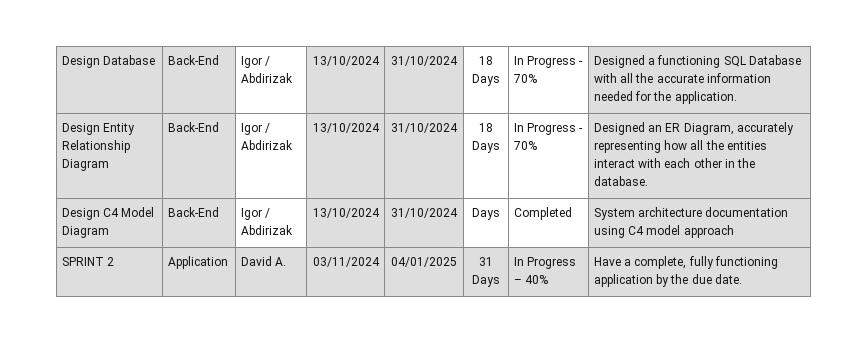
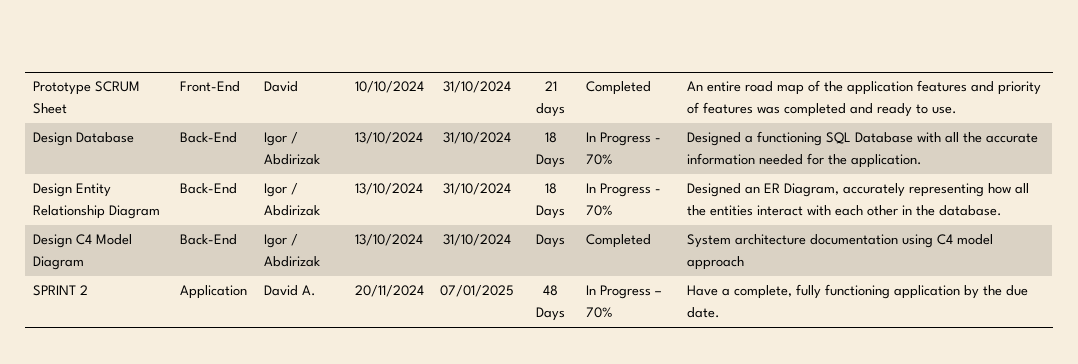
(61, 62) none -> [32,81,140,95] [32,103,67,114] [179,81,240,92] [263,81,298,92] [354,81,424,93] [443,81,511,93] [544,81,557,91] [536,103,565,117] [585,81,651,95] [686,80,1041,95] [686,102,957,117] Prototype SCRUM Sheet | Front-End | David | 10/10/2024 | 31/10/2024 | 21 days | Completed | An entire road map of the application features and priority of features was completed and ready to use. //
[312,257,380,267] [391,257,457,267] [479,257,493,266] [472,275,500,287] [513,257,577,269] [513,275,549,284] 03/11/2024 | 04/01/2025 | 31 Days | In Progress – 40% -> [354,285,424,297] [440,285,514,297] [543,285,558,296] [536,307,565,321] [585,285,661,299] [585,307,613,318] 20/11/2024 | 07/01/2025 | 48 Days | In Progress – 70%

